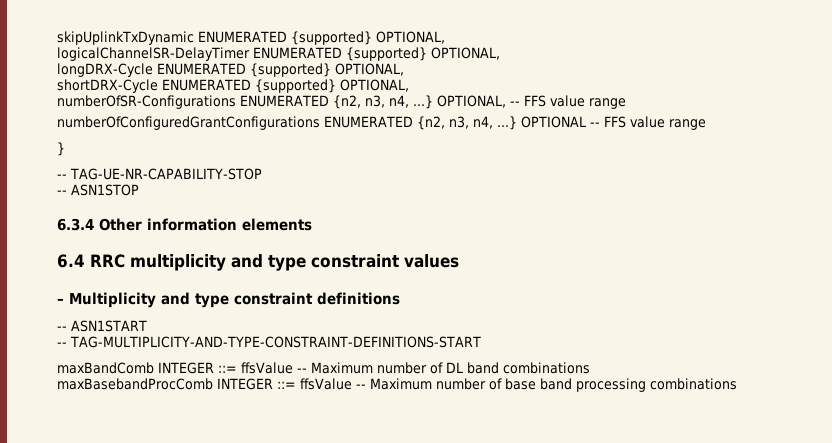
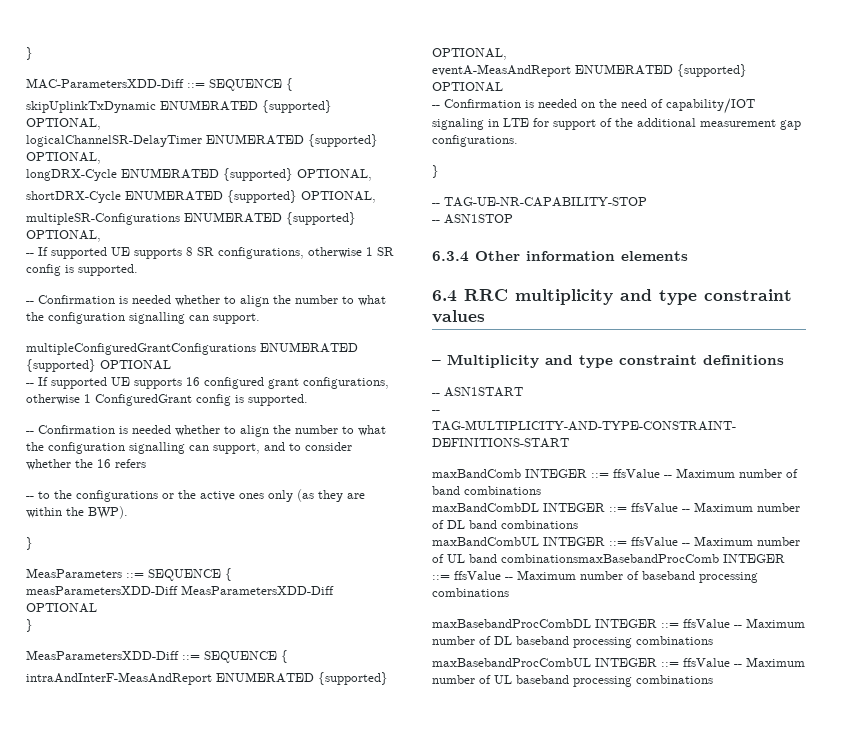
(57, 38) none -> [26,47,33,60] [26,78,293,91] } // MAC-ParametersXDD-Diff ::= SEQUENCE { //
[57,95,626,109] [57,116,706,130] numberOfSR-Configurations ENUMERATED {n2, n3, n4, ...} OPTIONAL, -- FFS value range // numberOfConfiguredGrantConfigurations ENUMERATED {n2, n3, n4, ...} OPTIONAL -- FFS value range -> [26,212,356,225] [26,230,101,242] [26,247,394,259] [26,264,138,276] [26,295,386,307] [26,312,260,324] [26,342,358,355] [26,359,171,372] [26,377,389,389] [26,394,308,406] [26,425,386,437] [26,442,352,454] [26,459,146,470] [26,489,365,502] [26,506,128,519] [26,537,33,550] [26,568,232,581] [26,585,334,595] [26,603,97,613] [26,619,33,632] [26,650,288,663] [26,672,388,685] [432,48,507,60] [432,64,747,77] [432,82,503,92] [432,98,755,114] [432,118,801,130] [432,135,518,147] multipleSR-Configurations ENUMERATED {supported} OPTIONAL, // -- If supported UE supports 8 SR configurations, otherwise 1 SR config is supported. // -- Confirmation is needed whether to align the number to what the configuration signalling can support. // multipleConfiguredGrantConfigurations ENUMERATED {supported} OPTIONAL // -- If supported UE supports 16 configured grant configurations, otherwise 1 ConfiguredGrant config is supported. // -- Confirmation is needed whether to align the number to what the configuration signalling can support, and to consider whether the 16 refers // -- to the configurations or the active ones only (as they are within the BWP). // } // MeasParameters ::= SEQUENCE { // measParametersXDD-Diff MeasParametersXDD-Diff OPTIONAL // } // MeasParametersXDD-Diff ::= SEQUENCE { // intraAndInterF-MeasAndReport ENUMERATED {supported} OPTIONAL, // eventA-MeasAndReport ENUMERATED {supported} OPTIONAL // -- Confirmation is needed on the need of capability/IOT signaling in LTE for support of the additional measurement gap configurations.
[445,362,590,374] [57,378,572,390] DL band combinations // maxBasebandProcComb INTEGER ::= ffsValue -- Maximum number of base band -> [432,486,541,495] [432,502,800,512] [432,520,578,529] [432,536,800,546] [432,554,785,563] [432,570,758,583] [432,588,509,597] [432,618,805,628] [432,636,713,648] [432,657,805,667] [432,675,569,684] band combinations // maxBandCombDL INTEGER ::= ffsValue -- Maximum number of DL band combinations // maxBandCombUL INTEGER ::= ffsValue -- Maximum number of UL band combinationsmaxBasebandProcComb INTEGER ::= ffsValue -- Maximum number of baseband processing combinations // maxBasebandProcCombDL INTEGER ::= ffsValue -- Maximum number of DL baseband processing combinations // maxBasebandProcCombUL INTEGER ::= ffsValue -- Maximum number of UL baseband

